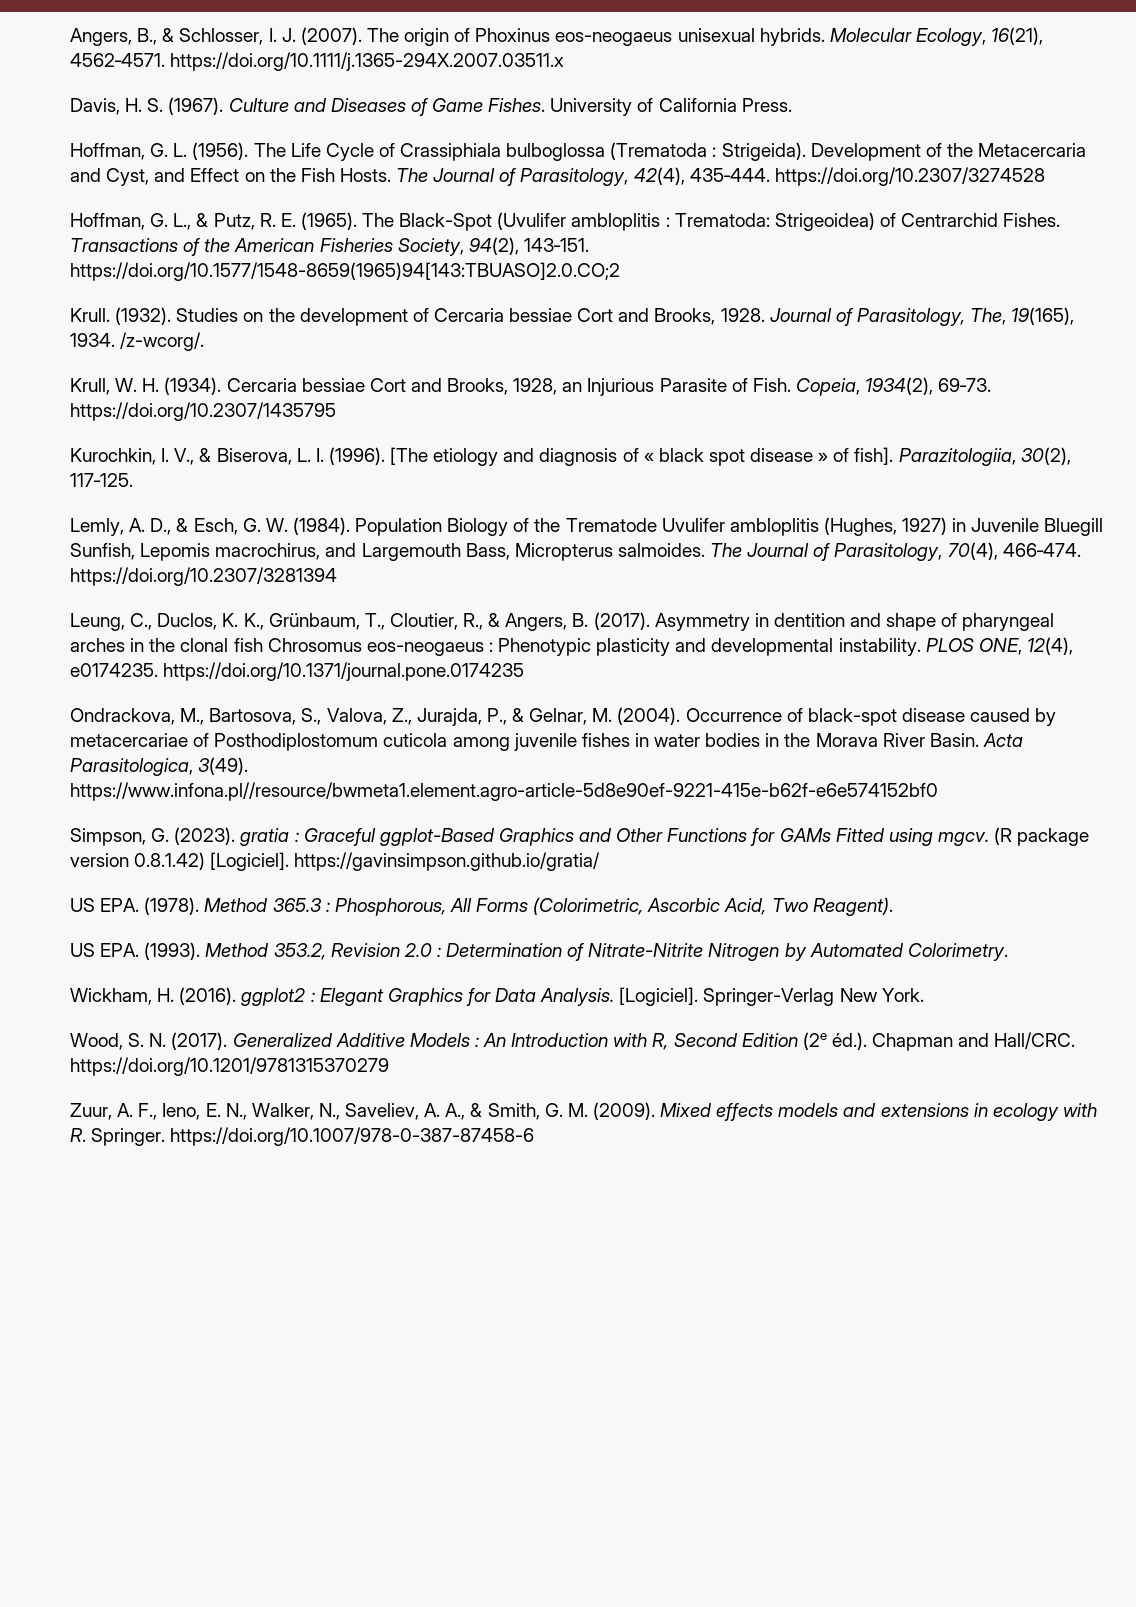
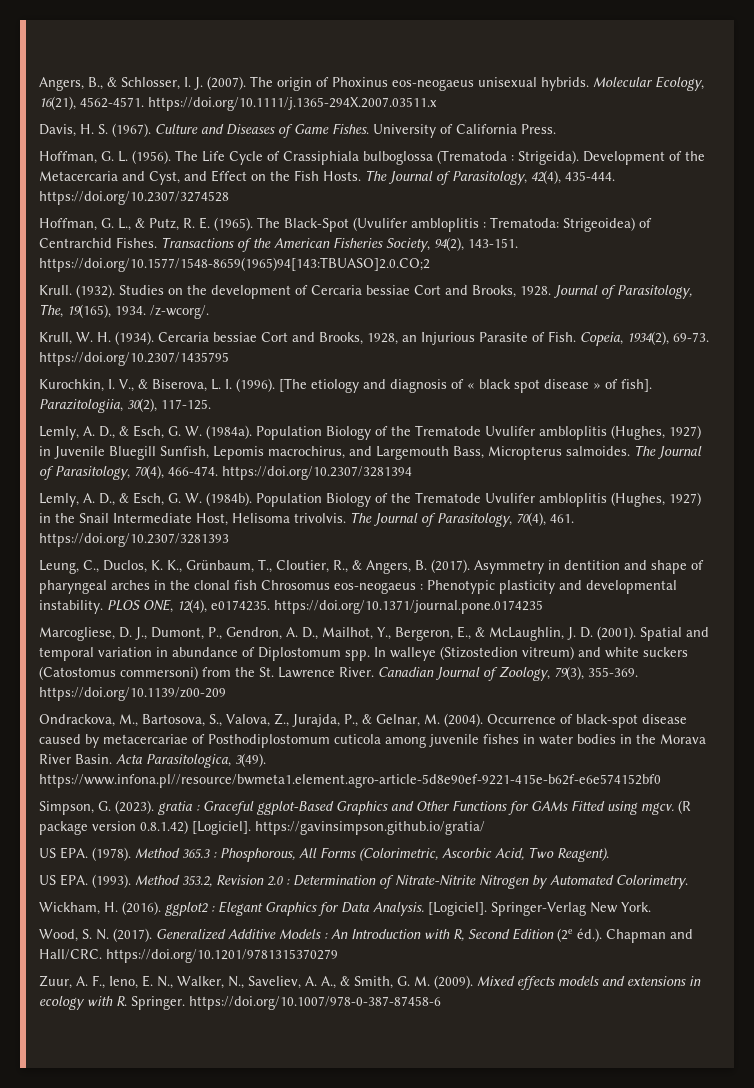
[292,517,350,535] (1984). -> [206,425,252,439] (1984a).
(337, 576) none -> [39,492,701,507] [39,512,574,527] [39,533,229,547] // Lemly, A. D., & Esch, G. W. (1984b). Population Biology of the Trematode Uvulifer ambloplitis (Hughes, 1927) in the Snail Intermediate Host, Helisoma trivolvis. The Journal of Parasitology, 70(4), 461. https://doi.org/10.2307/3281393
(525, 671) none -> [39,626,709,641] [39,646,688,661] [39,666,638,681] [39,687,226,701] // Marcogliese, D. J., Dumont, P., Gendron, A. D., Mailhot, Y., Bergeron, E., & McLaughlin, J. D. (2001). Spatial and temporal variation in abundance of Diplostomum spp. In walleye (Stizostedion vitreum) and white suckers (Catostomus commersoni) from the St. Lawrence River. Canadian Journal of Zoology, 79(3), 355‑369. https://doi.org/10.1139/z00-209

